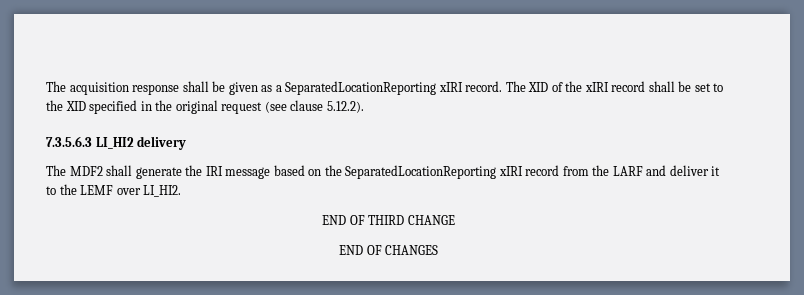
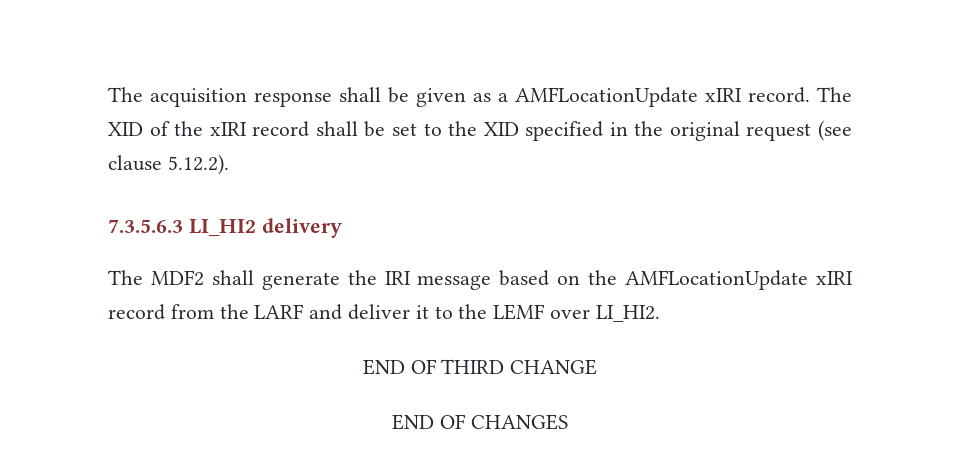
[285,81,437,95] SeparatedLocationReporting -> [515,87,698,107] AMFLocationUpdate
[345,165,497,179] SeparatedLocationReporting -> [625,270,809,290] AMFLocationUpdate

